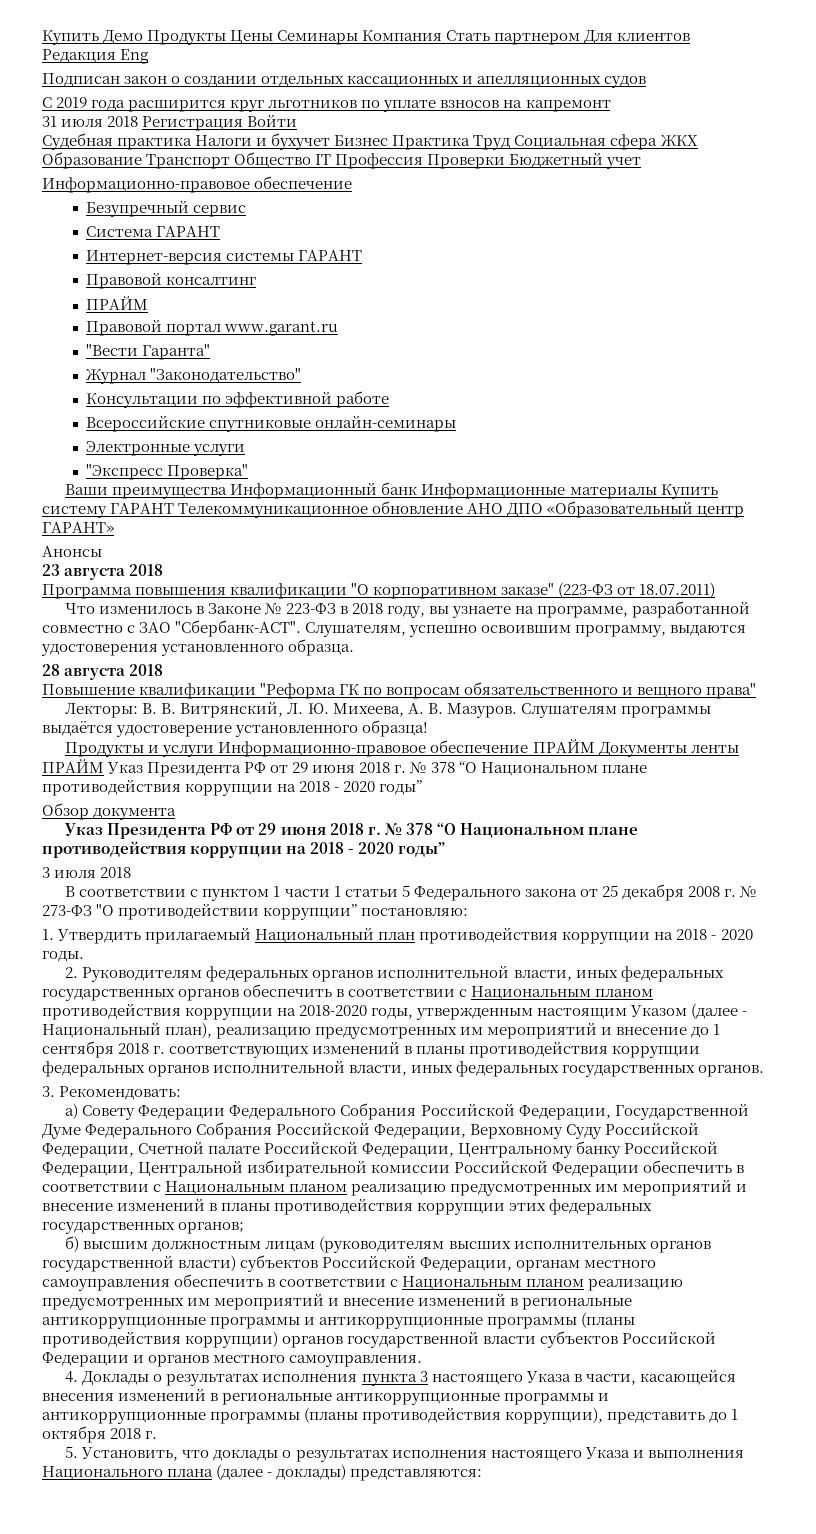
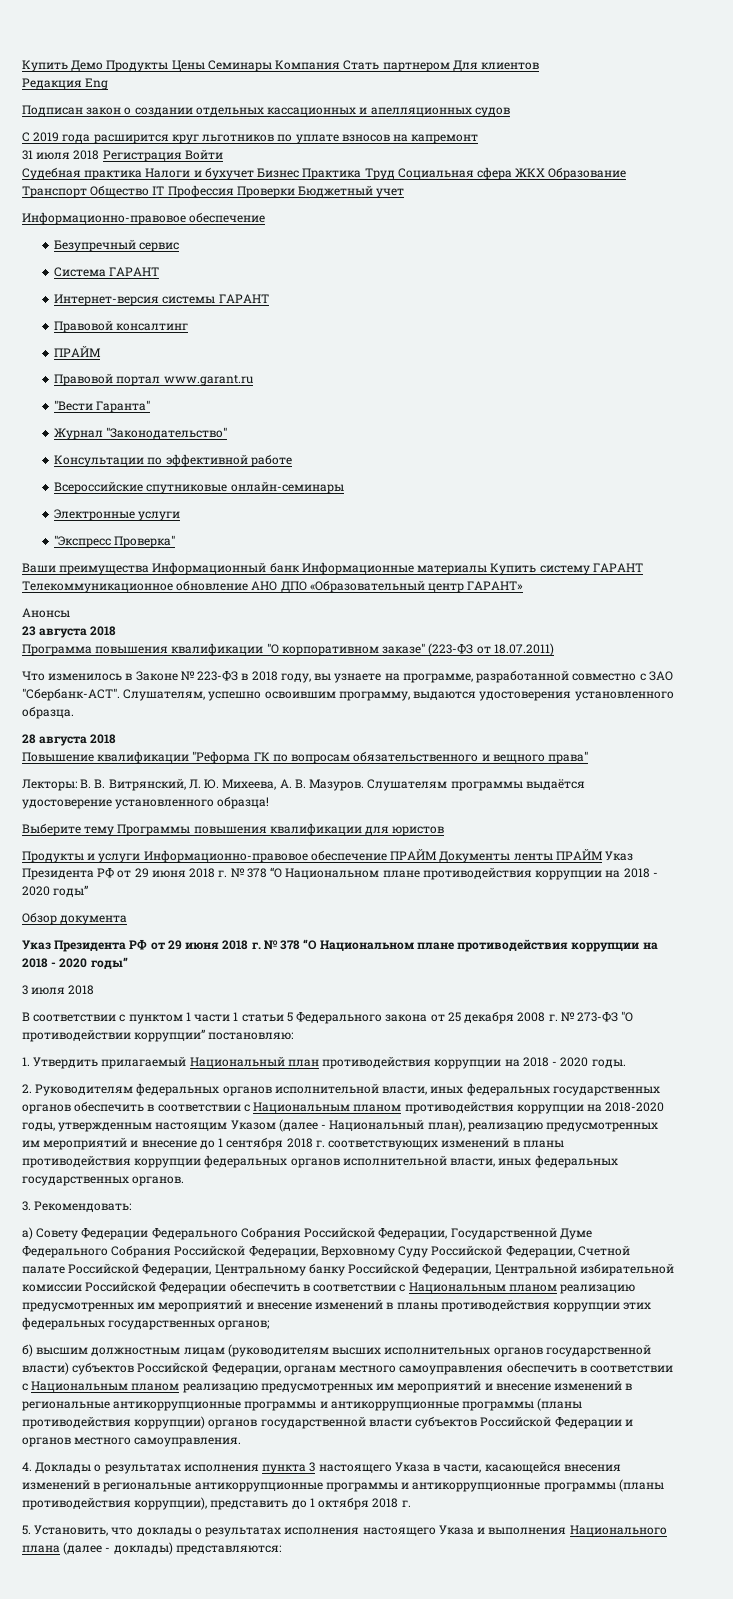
(429, 728) none -> [22,823,445,836] // Выберите тему Программы повышения квалификации для юристов

